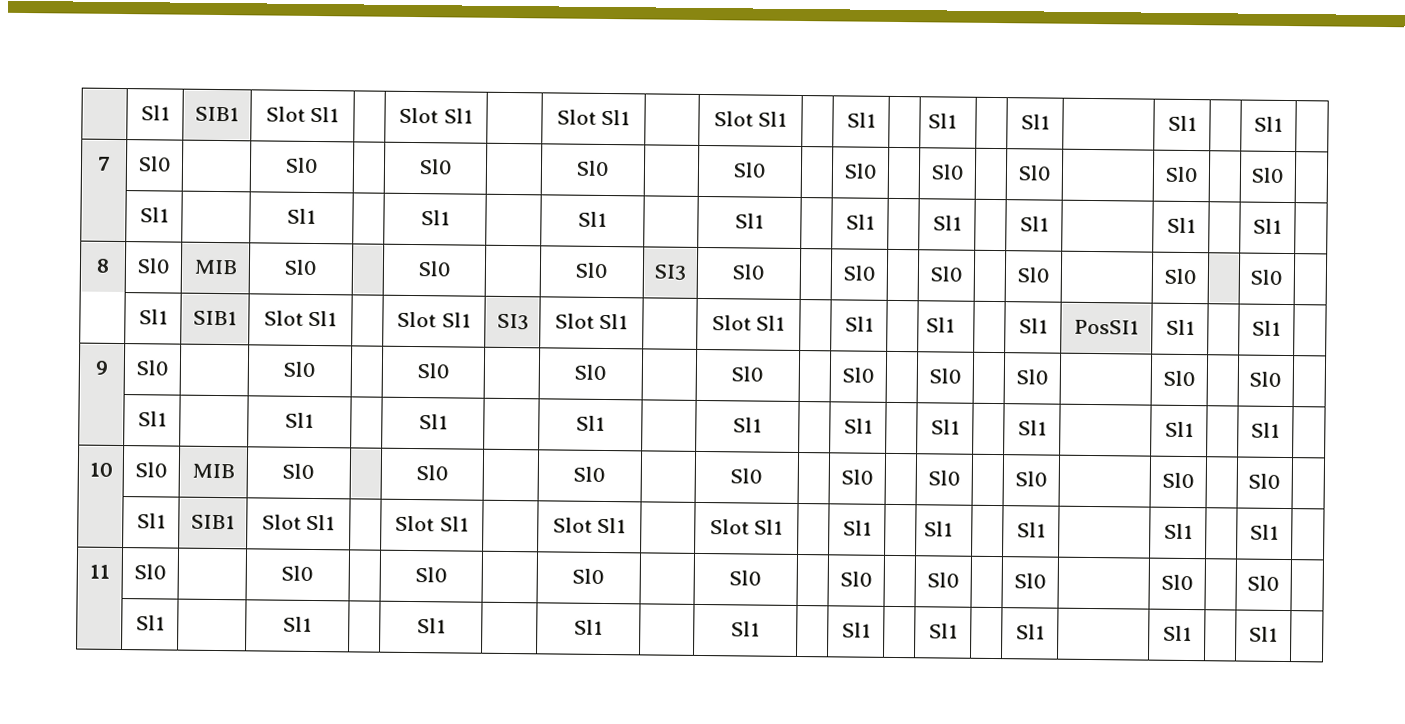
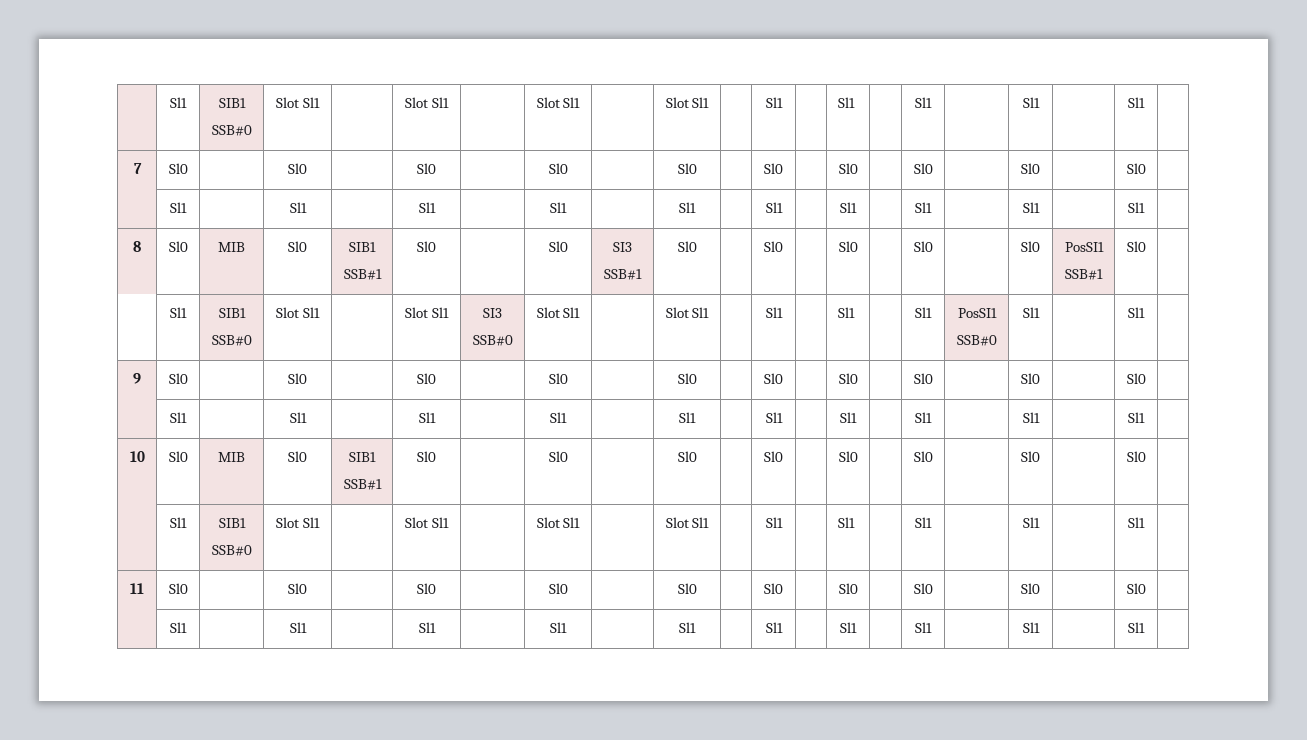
[140,105,170,121] [195,106,239,122] | Sl1 | SIB1 -> [170,97,187,108] [218,98,246,108] [211,125,252,136] | Sl1 | SIB1 // SSB#0
(318, 267) none -> [349,242,376,252] [343,269,382,280] SIB1 // SSB#1
[732,264,766,280] [842,265,876,281] [929,266,963,282] [1016,267,1050,283] [1163,268,1197,285] [1250,269,1283,285] [138,309,168,325] [193,310,237,326] | Sl0 | | Sl0 | | Sl0 | | Sl0 | | Sl0 | | Sl0 | // | Sl1 | SIB1 -> [604,269,642,280] [677,241,697,252] [764,241,783,252] [838,241,858,252] [913,241,933,252] [1021,241,1040,252] [1064,242,1104,252] [1065,269,1103,280] [1126,241,1146,252] [170,307,187,318] [218,308,246,318] [211,335,252,346] // SSB#1 | Sl0 | | Sl0 | | Sl0 | | Sl0 | | Sl0 | PosSI1 // SSB#1 | Sl0 | // | Sl1 | SIB1 // SSB#0
(529, 322) none -> [472,335,513,346] // SSB#0
(1139, 327) none -> [956,335,997,346] // SSB#0
(315, 471) none -> [349,452,376,462] [343,479,382,490] SIB1 // SSB#1
(235, 522) none -> [211,545,252,556] // SSB#0

